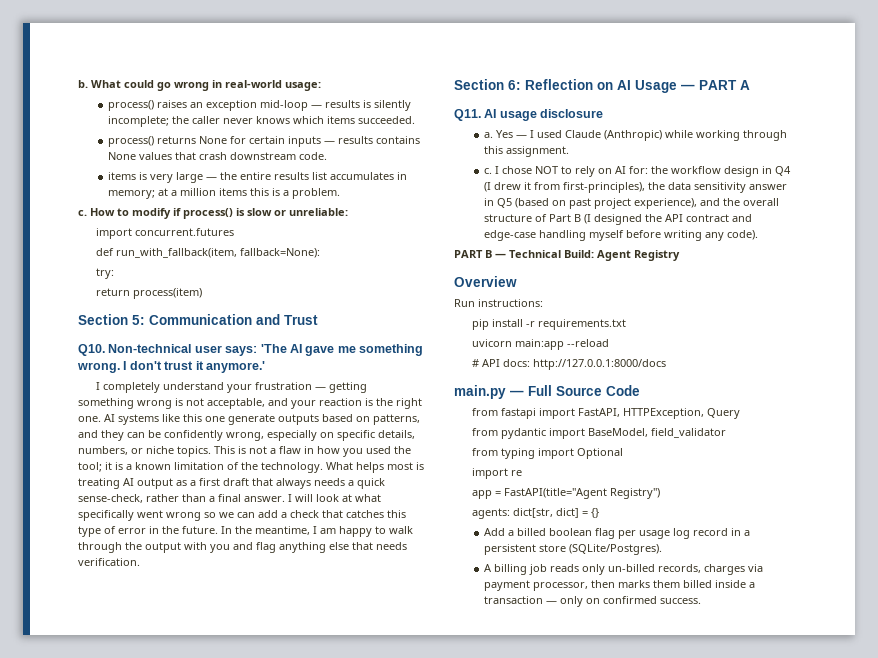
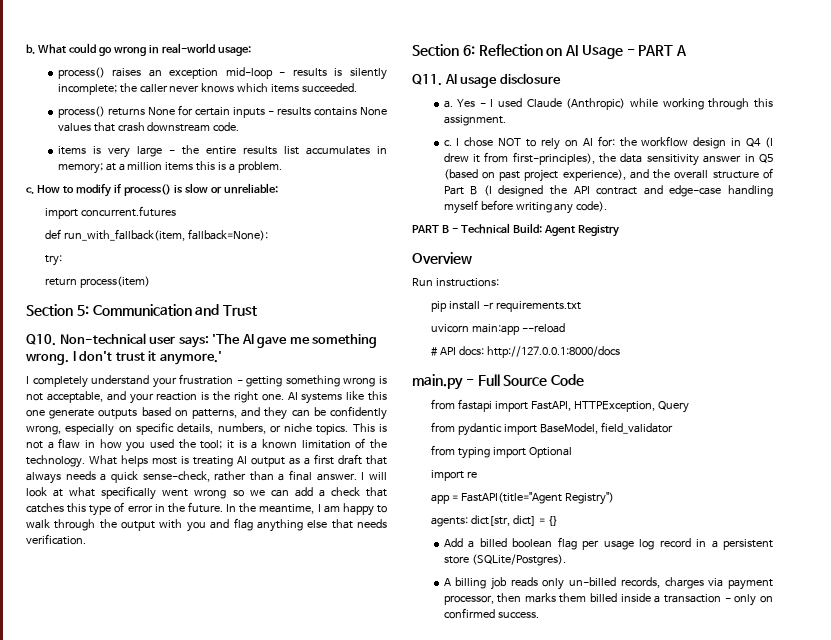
[311,105,323,108] — -> [279,72,286,76] -
[324,141,336,144] — -> [267,111,274,115] -
[206,177,218,180] — -> [168,150,175,154] -
[315,387,327,390] — -> [236,380,243,384] -
[681,84,695,90] — -> [626,49,635,55] -
[516,135,528,138] — -> [479,103,486,107] -
[495,253,506,258] — -> [451,228,458,233] -
[510,390,524,396] — -> [465,379,474,385] -
[546,601,558,604] — -> [724,598,731,602] -

